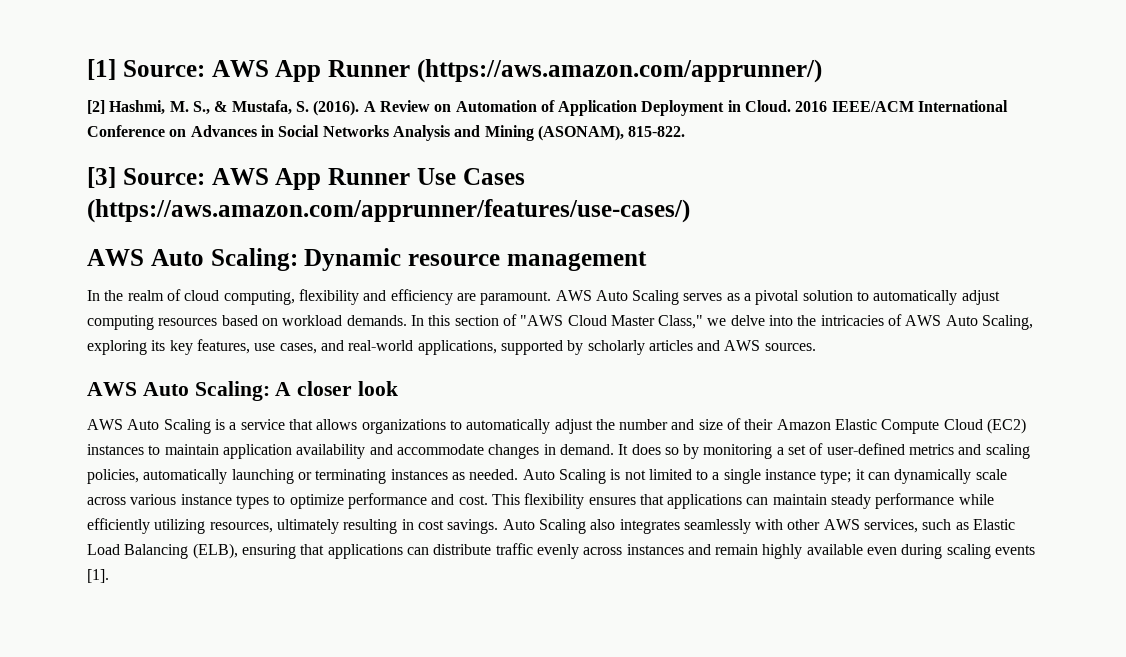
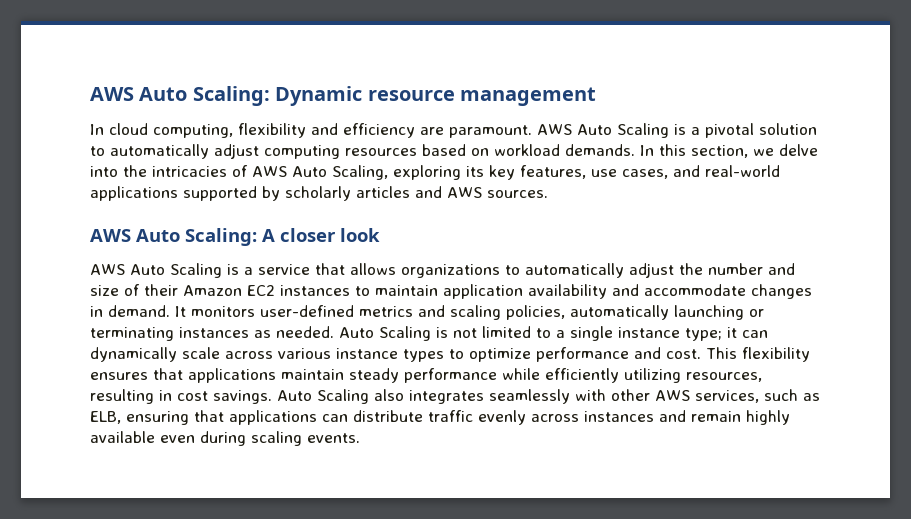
[87,59,822,83] [87,100,1009,116] [87,125,686,141] [87,167,525,190] [87,199,690,223] [1] Source: AWS App Runner (https://aws.amazon.com/apprunner/) // [2] Hashmi, M. S., & Mustafa, S. (2016). A Review on Automation of Application Deployment in Cloud. 2016 IEEE/ACM International Conference on Advances in Social Networks Analysis and Mining (ASONAM), 815-822. // [3] Source: AWS App Runner Use Cases (https://aws.amazon.com/apprunner/features/use-cases/) // -> (90, 94) none
[104,289,181,301] the realm of -> (104, 129) none
[683,293,740,301] serves as -> [674,124,686,135] is
[454,314,704,329] section of "AWS Cloud Master Class," -> [691,145,748,158] section,
[417,340,497,355] applications, -> [90,186,178,201] applications
[835,418,1027,434] Elastic Compute Cloud (EC2) -> [247,285,275,296] EC2
[631,443,824,459] does so by monitoring a set of -> [191,306,255,317] monitors
[746,497,769,505] can -> (276, 375) none
[276,519,339,534] ultimately -> (762, 377) none
[973,519,1016,530] [87,543,238,559] Elastic Load Balancing (ELB), -> [90,411,121,424] ELB,
[995,545,1036,555] [87,569,109,583] events [1]. -> [307,433,360,443] events.

